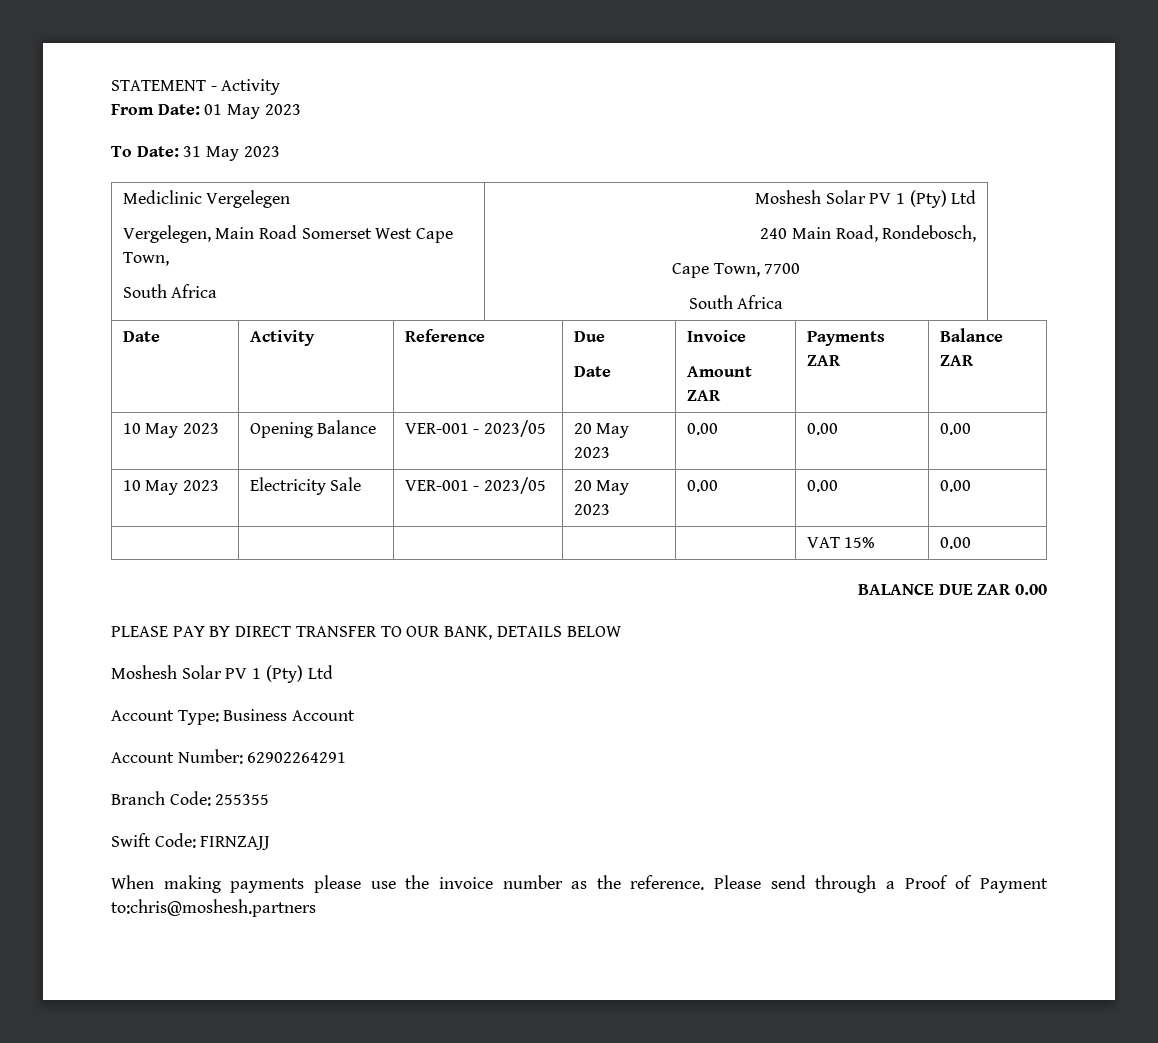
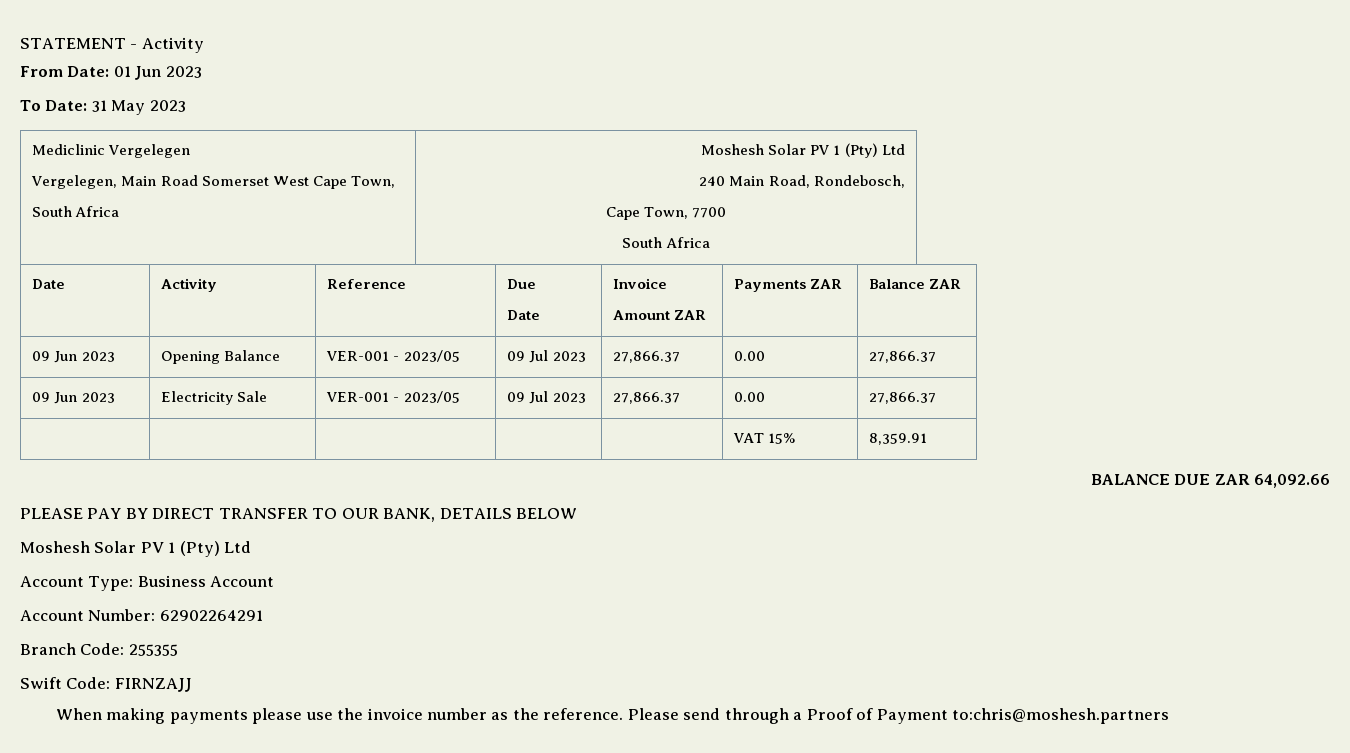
[227,104,261,119] May -> [135,66,162,80] Jun
[122,423,179,438] 10 May -> [32,351,78,363] 09 Jun
[573,423,630,438] [573,447,610,458] [686,423,718,435] [806,423,838,435] [939,423,971,435] [122,480,179,495] 20 May 2023 | 0.00 | 0.00 | 0.00 // 10 May -> [507,350,586,363] [613,351,681,363] [734,351,766,361] [869,351,937,363] [32,392,78,404] 09 Jul 2023 | 27,866.37 | 0.00 | 27,866.37 // 09 Jun
[573,480,630,495] [573,504,610,515] [686,480,718,492] [806,480,838,492] [939,480,971,492] 20 May 2023 | 0.00 | 0.00 | 0.00 -> [507,391,586,404] [613,392,681,404] [734,392,766,402] [869,392,937,404] 09 Jul 2023 | 27,866.37 | 0.00 | 27,866.37
[939,537,971,549] 0.00 -> [869,433,928,445] 8,359.91
[1015,584,1047,595] 0.00 -> [1253,474,1330,488] 64,092.66

